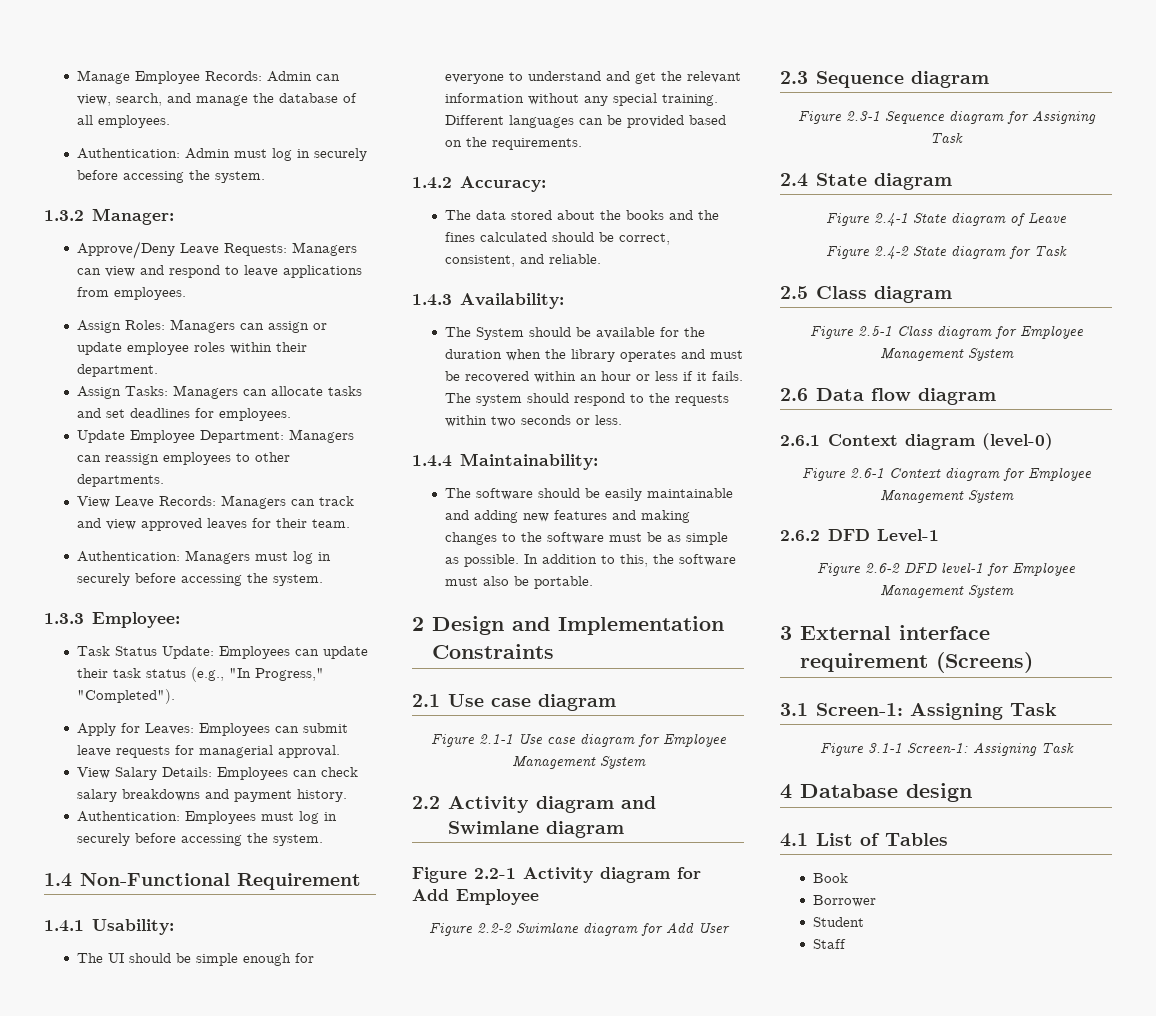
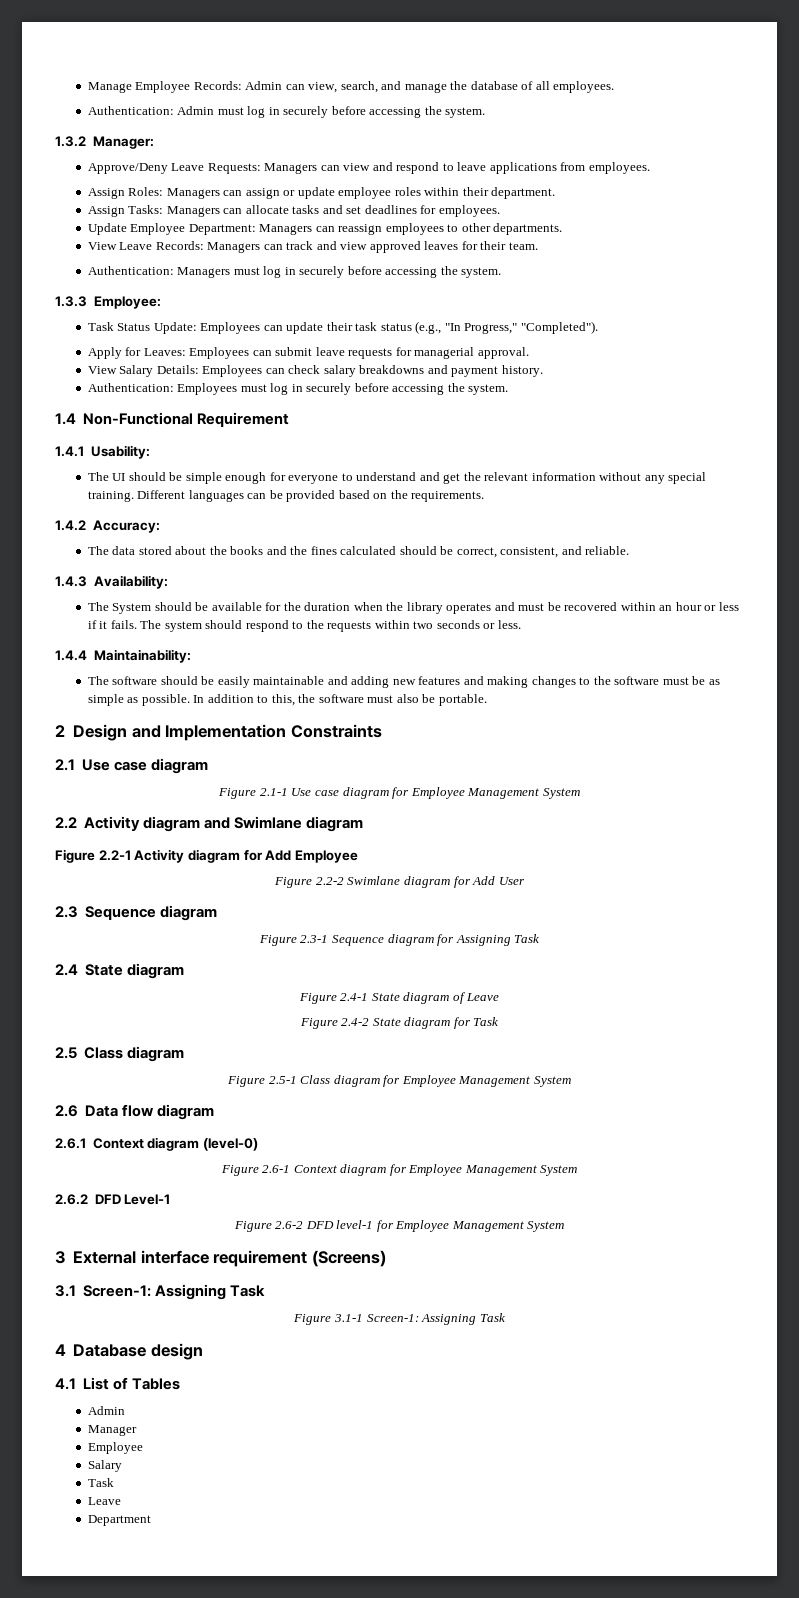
[813,873,849,883] [813,895,877,907] [813,917,865,927] [813,939,847,949] Book // Borrower // Student // Staff -> [87,1406,125,1415] [87,1425,137,1436] [87,1442,143,1454] [87,1460,122,1472] [87,1478,114,1487] [87,1497,121,1505] [87,1515,151,1526] Admin // Manager // Employee // Salary // Task // Leave // Department

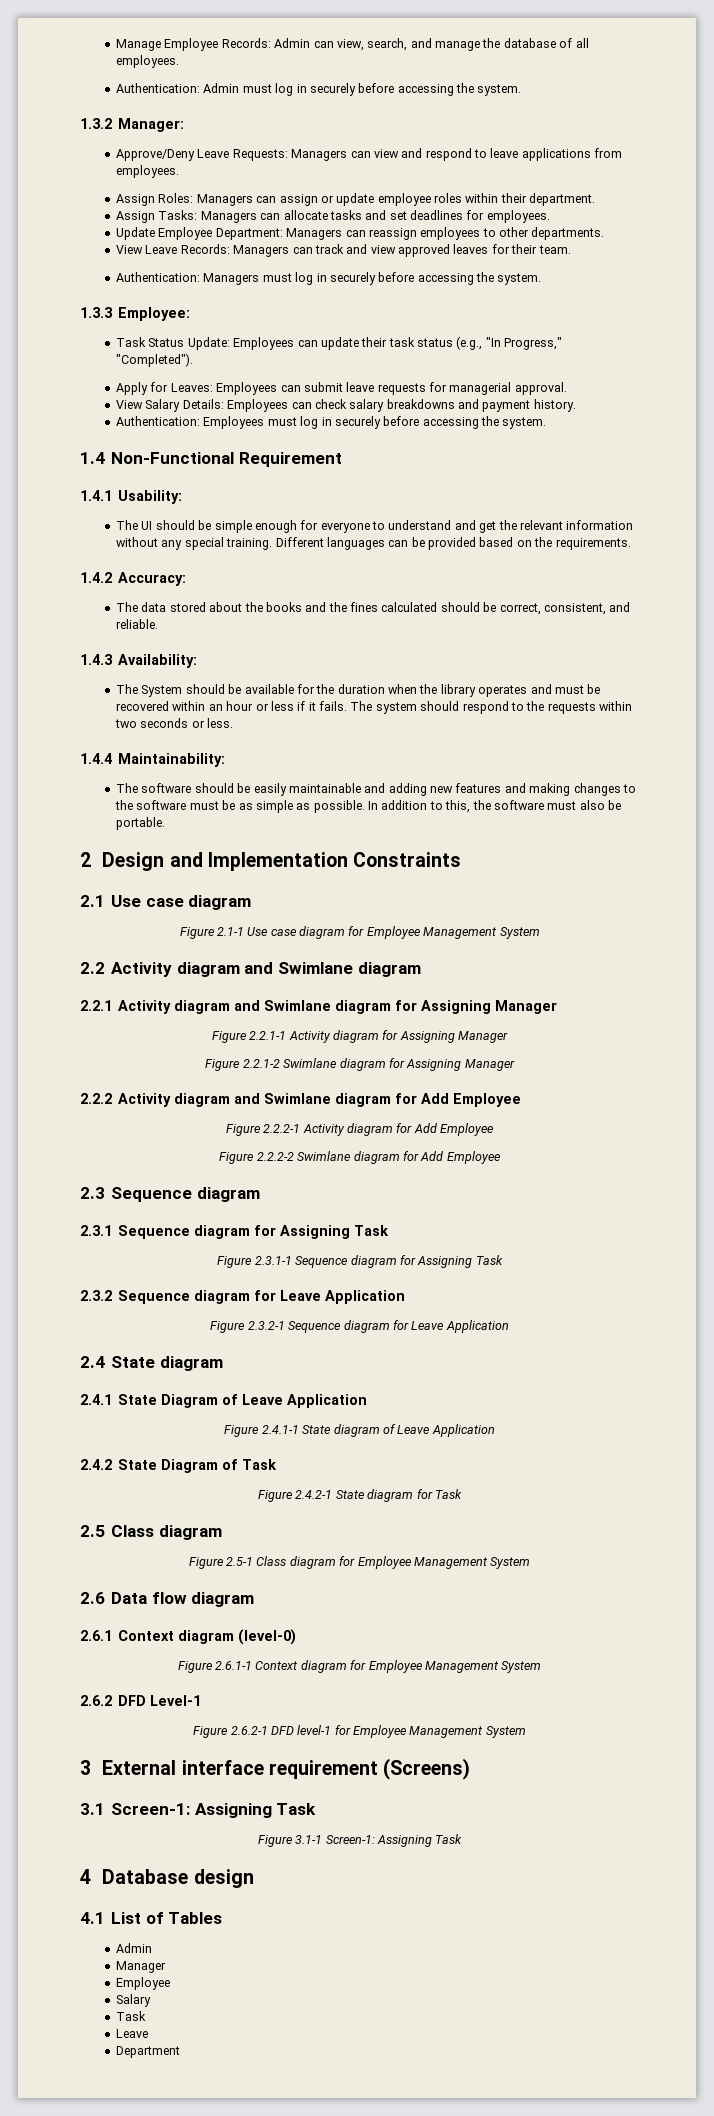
[55,849,131,863] Figure 2.2-1 -> [80,1000,558,1014] [211,1030,509,1043] [205,1058,515,1071] [80,1093,522,1107] [225,1124,301,1136] 2.2.1 Activity diagram and Swimlane diagram for Assigning Manager // Figure 2.2.1-1 Activity diagram for Assigning Manager // Figure 2.2.1-2 Swimlane diagram for Assigning Manager // 2.2.2 Activity diagram and Swimlane diagram for Add Employee // Figure 2.2.2-1
[315,876,525,888] 2.2-2 Swimlane diagram for Add User -> [256,1151,501,1164] 2.2.2-2 Swimlane diagram for Add Employee
[258,934,540,946] [55,963,184,979] [298,993,369,1004] // Figure 2.3-1 Sequence diagram for Assigning Task // 2.4 State diagram // Figure 2.4-1 -> [80,1225,390,1239] [217,1255,503,1268] [80,1290,406,1304] [210,1320,509,1333] [80,1356,223,1371] [80,1394,368,1408] [224,1425,299,1437] // 2.3.1 Sequence diagram for Assigning Task // Figure 2.3.1-1 Sequence diagram for Assigning Task // 2.3.2 Sequence diagram for Leave Application // Figure 2.3.2-1 Sequence diagram for Leave Application // 2.4 State diagram // 2.4.1 State Diagram of Leave Application // Figure 2.4.1-1
[299,1018,370,1029] // Figure 2.4-2 -> [431,1424,495,1437] [80,1459,278,1473] [258,1490,333,1502] Application // 2.4.2 State Diagram of Task // Figure 2.4.2-1
[262,1165,291,1173] 2.6-1 -> [215,1661,253,1670] 2.6.1-1
[275,1221,304,1229] 2.6-2 -> [230,1726,268,1735] 2.6.2-1

